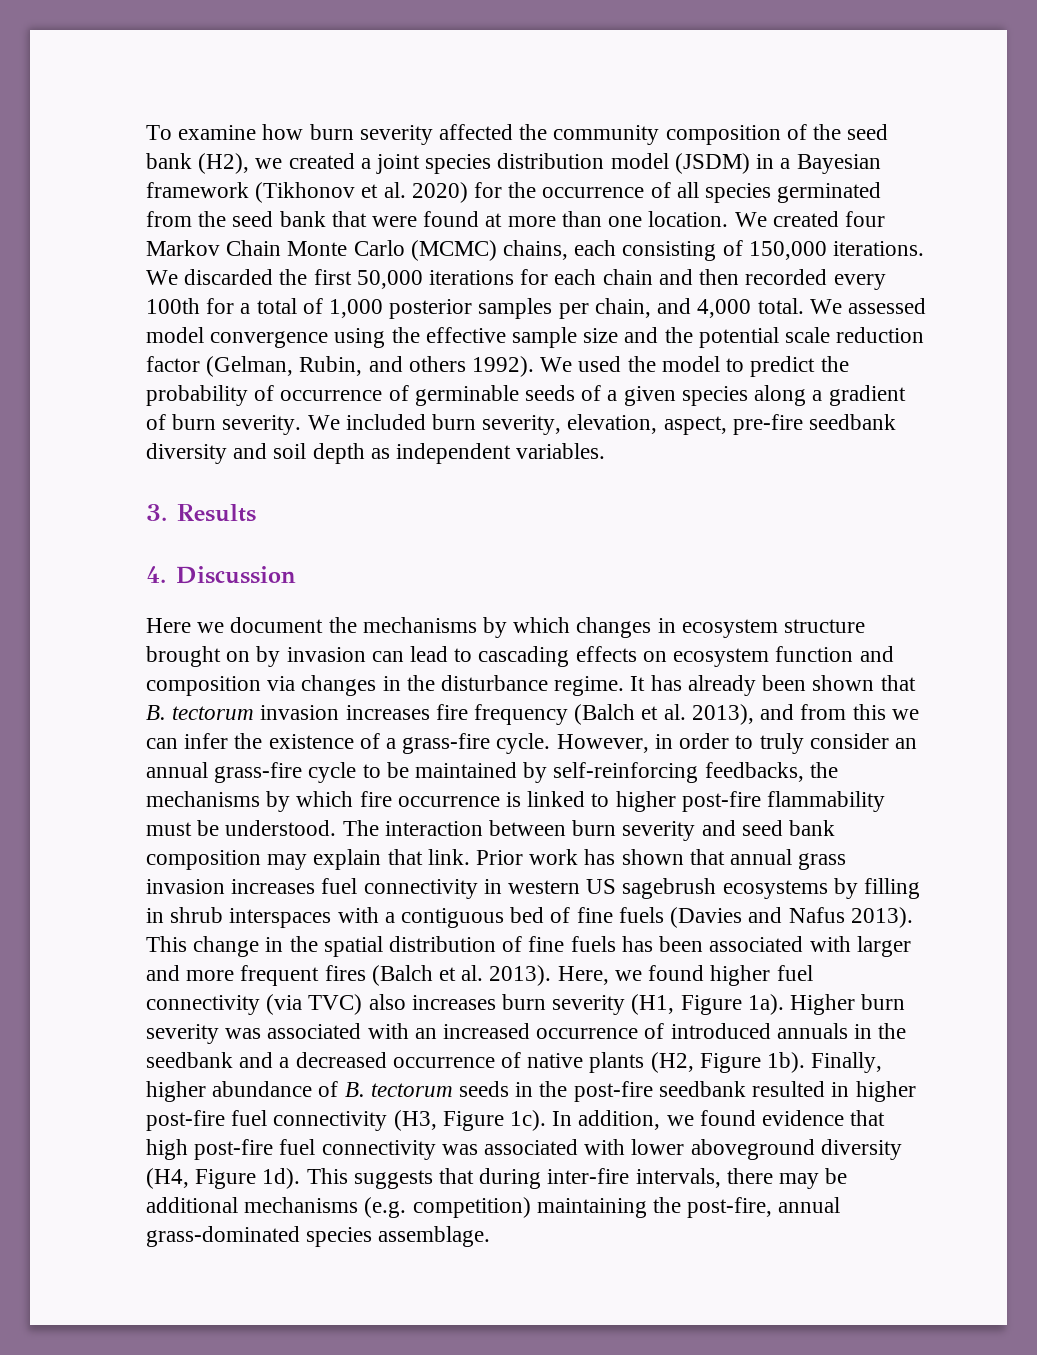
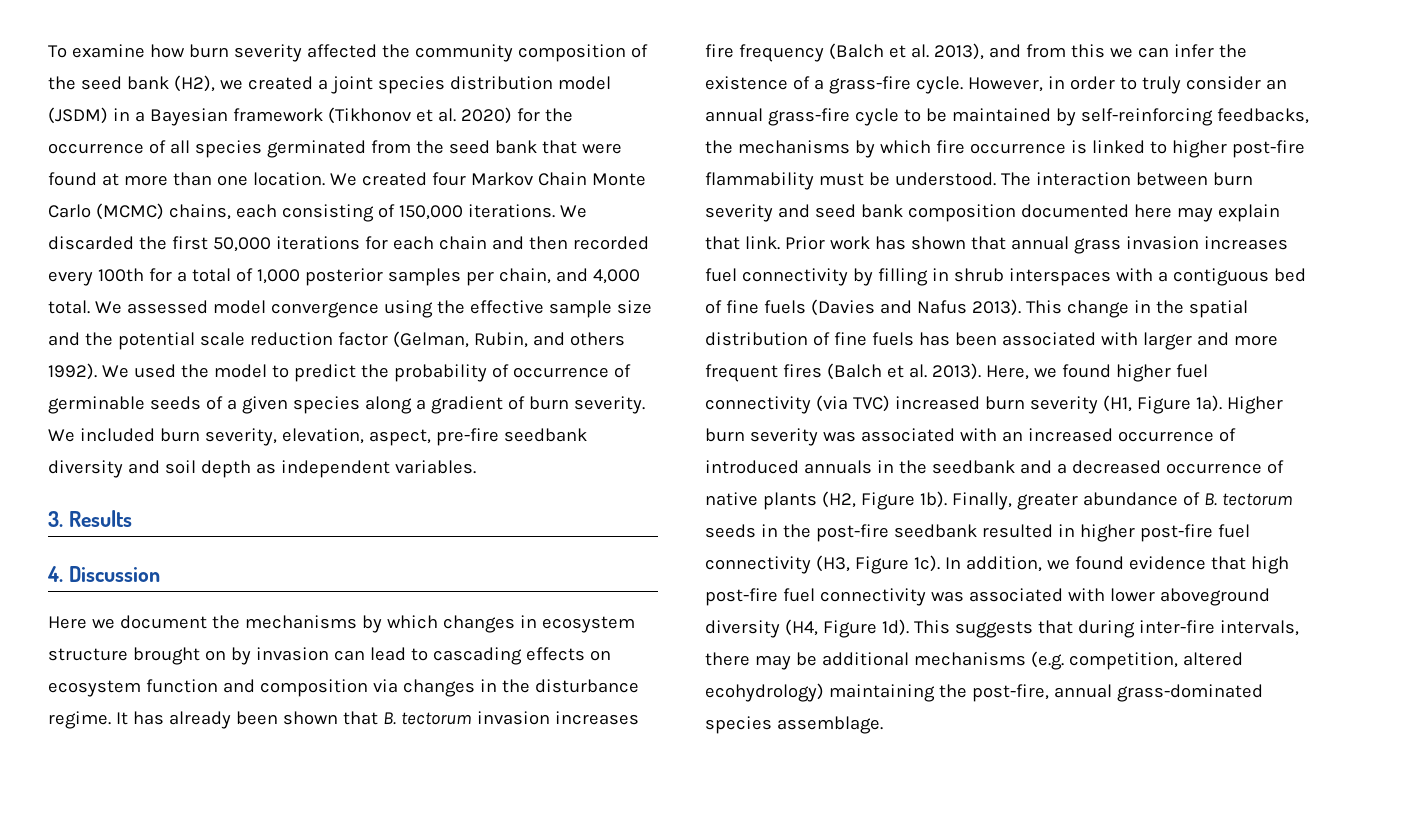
(261, 860) none -> [1020,204,1172,218] documented here
[483,878,828,899] in western US sagebrush ecosystems -> (848, 277) none
[368,994,496,1010] also increases -> [894,396,980,410] increased
[146,1081,206,1102] higher -> [1016,493,1078,510] greater
[412,1197,531,1218] competition) -> [1068,652,1243,670] [705,683,824,702] competition, altered ecohydrology)

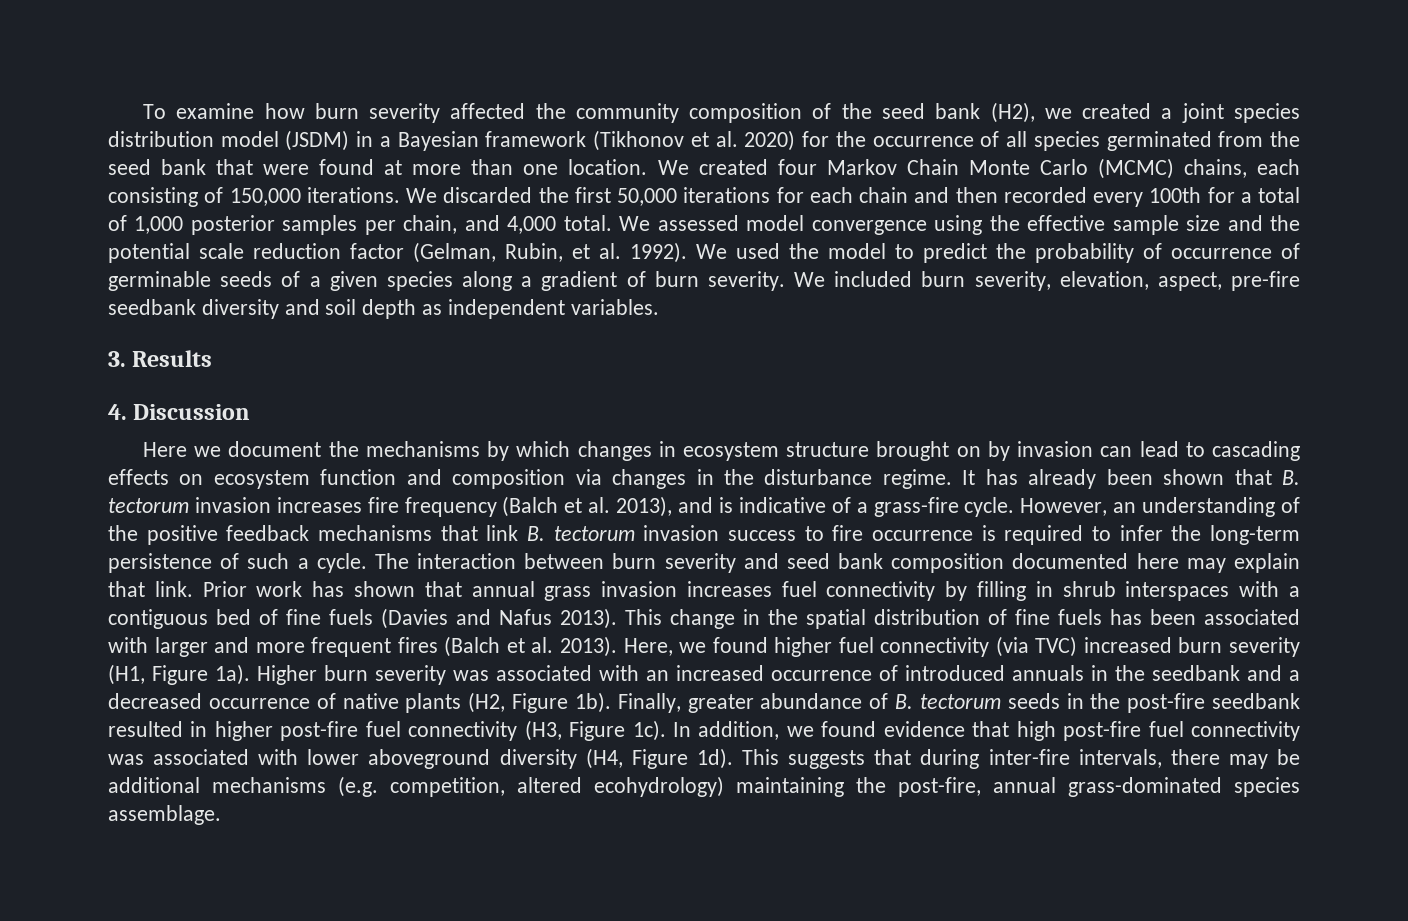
[532,332,625,346] and others -> [572,243,621,259] et al.
[1025,44,1247,58] [705,76,788,90] from this we can infer the existence -> [718,497,826,513] is indicative
[1047,76,1287,94] [705,108,1309,126] [705,140,1305,158] [705,172,996,190] in order to truly consider an annual grass-fire cycle to be maintained by self-reinforcing feedbacks, the mechanisms by which fire occurrence is linked to higher post-fire flammability must be understood. -> [1113,497,1300,517] [108,525,1300,545] [108,553,367,573] an understanding of the positive feedback mechanisms that link B. tectorum invasion success to fire occurrence is required to infer the long-term persistence of such a cycle.

